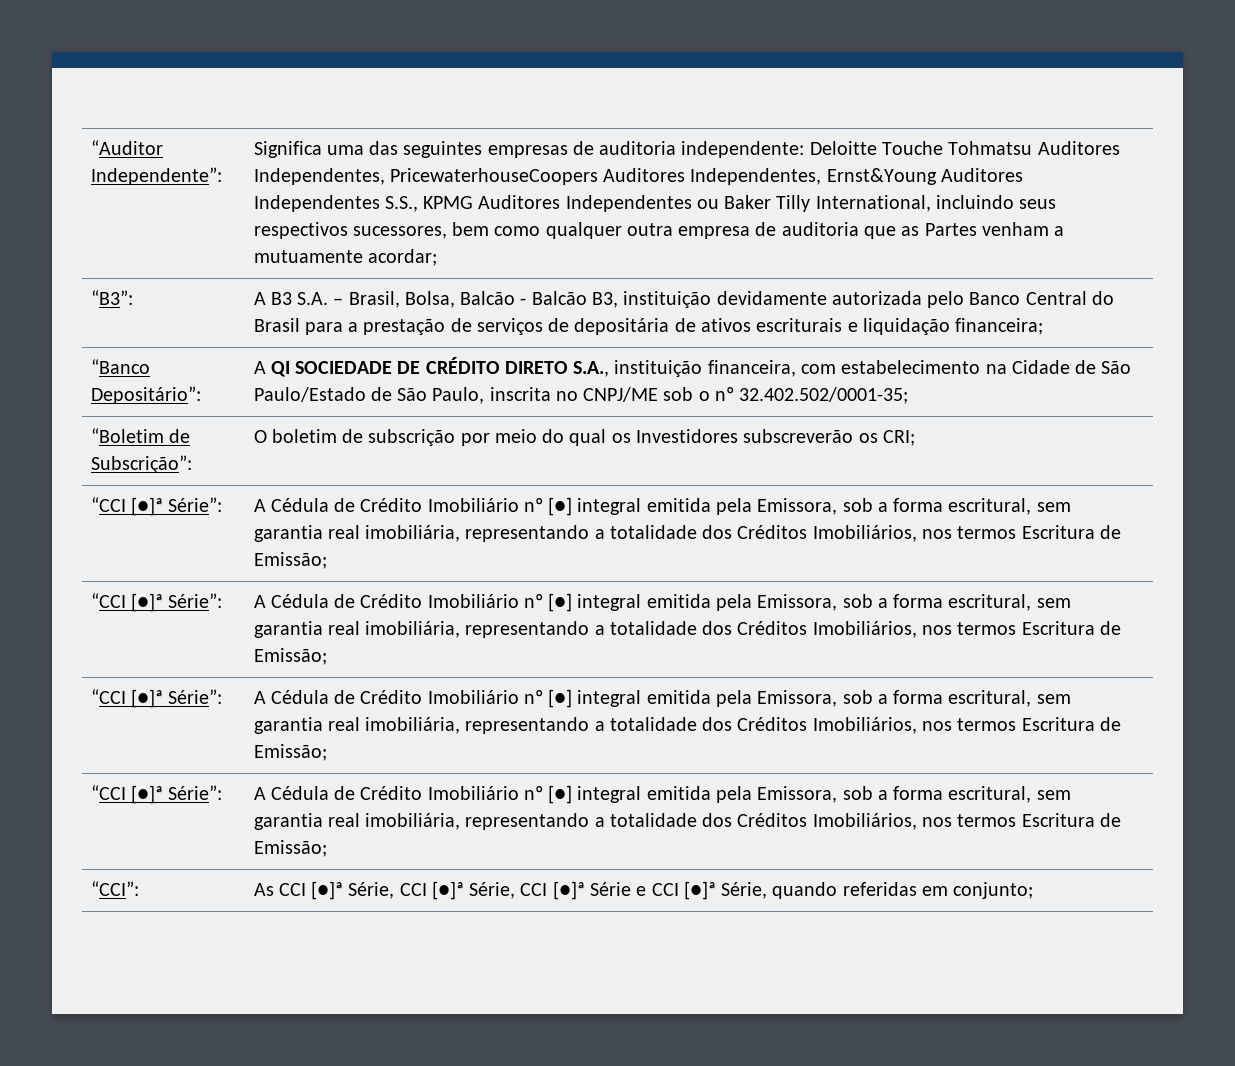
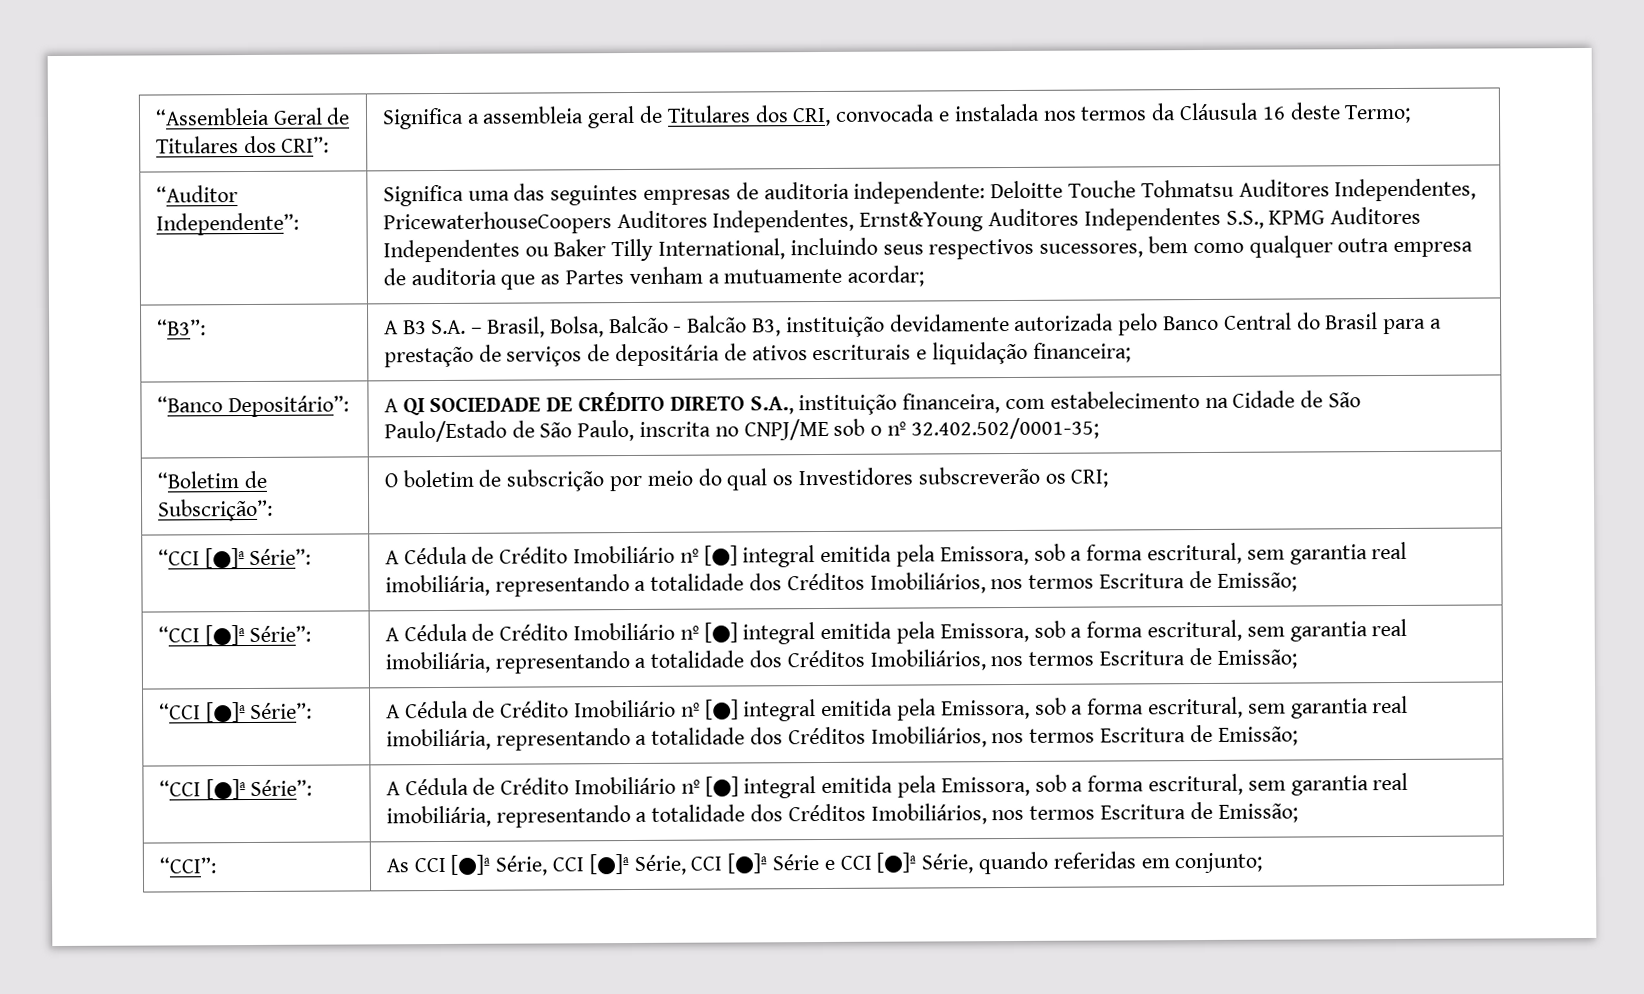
(90, 147) none -> [154,107,351,126] [155,135,330,154] [381,102,1412,130] “Assembleia Geral de Titulares dos CRI”: | Significa a assembleia geral de Titulares dos CRI, convocada e instalada nos termos da Cláusula 16 deste Termo; //

